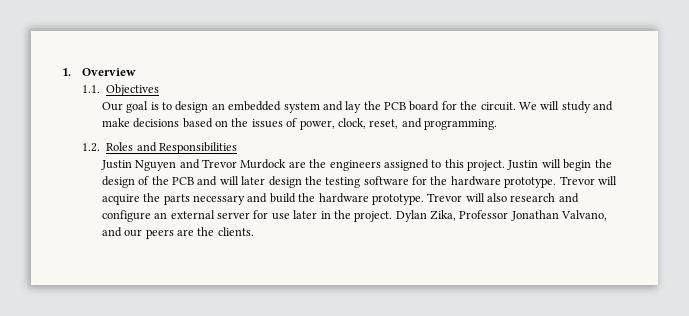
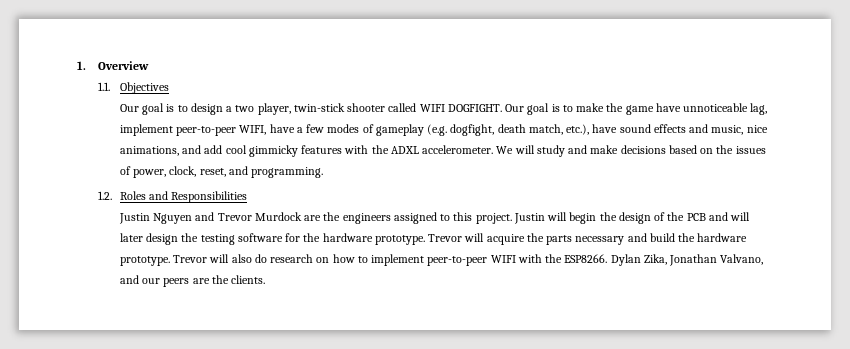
[211,101,516,113] an embedded system and lay the PCB board for the circuit. -> [226,103,768,115] [119,124,768,136] [119,145,494,157] a two player, twin-stick shooter called WIFI DOGFIGHT. Our goal is to make the game have unnoticeable lag, implement peer-to-peer WIFI, have a few modes of gameplay (e.g. dogfight, death match, etc.), have sound effects and music, nice animations, and add cool gimmicky features with the ADXL accelerometer.
[510,193,579,203] [101,210,393,222] research and configure an external server for use later in the project. -> [254,254,608,266] do research on how to implement peer-to-peer WIFI with the ESP8266.
[459,210,509,219] Professor -> (667, 259) none

